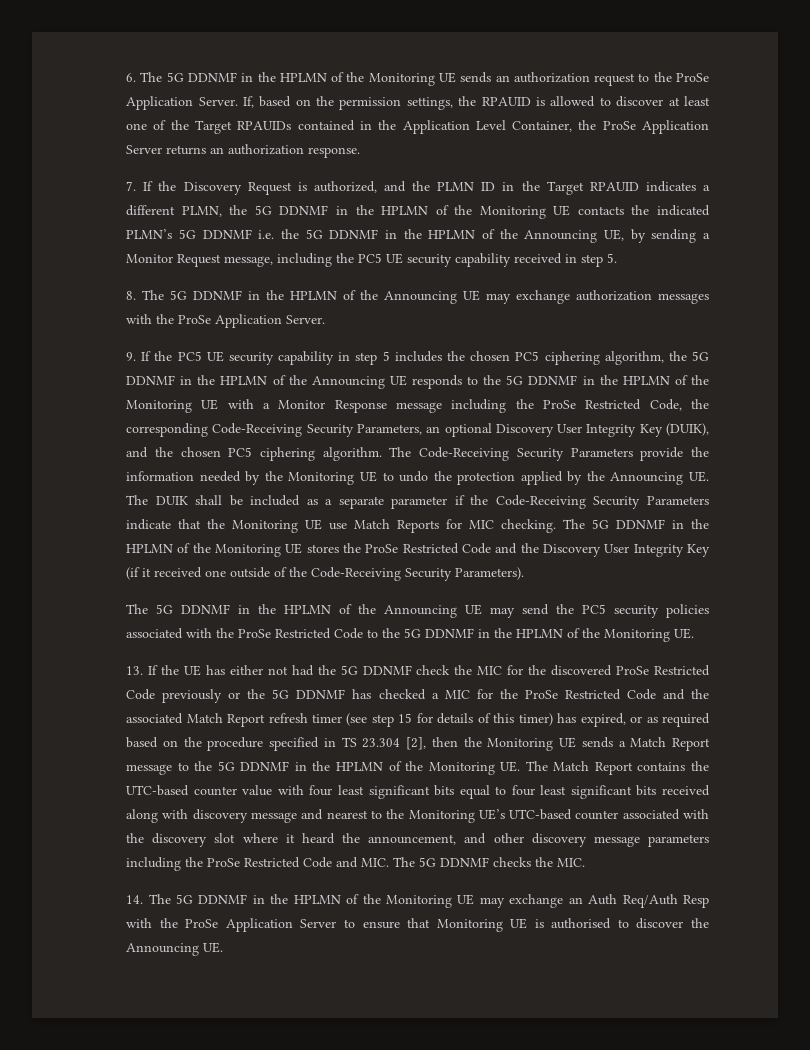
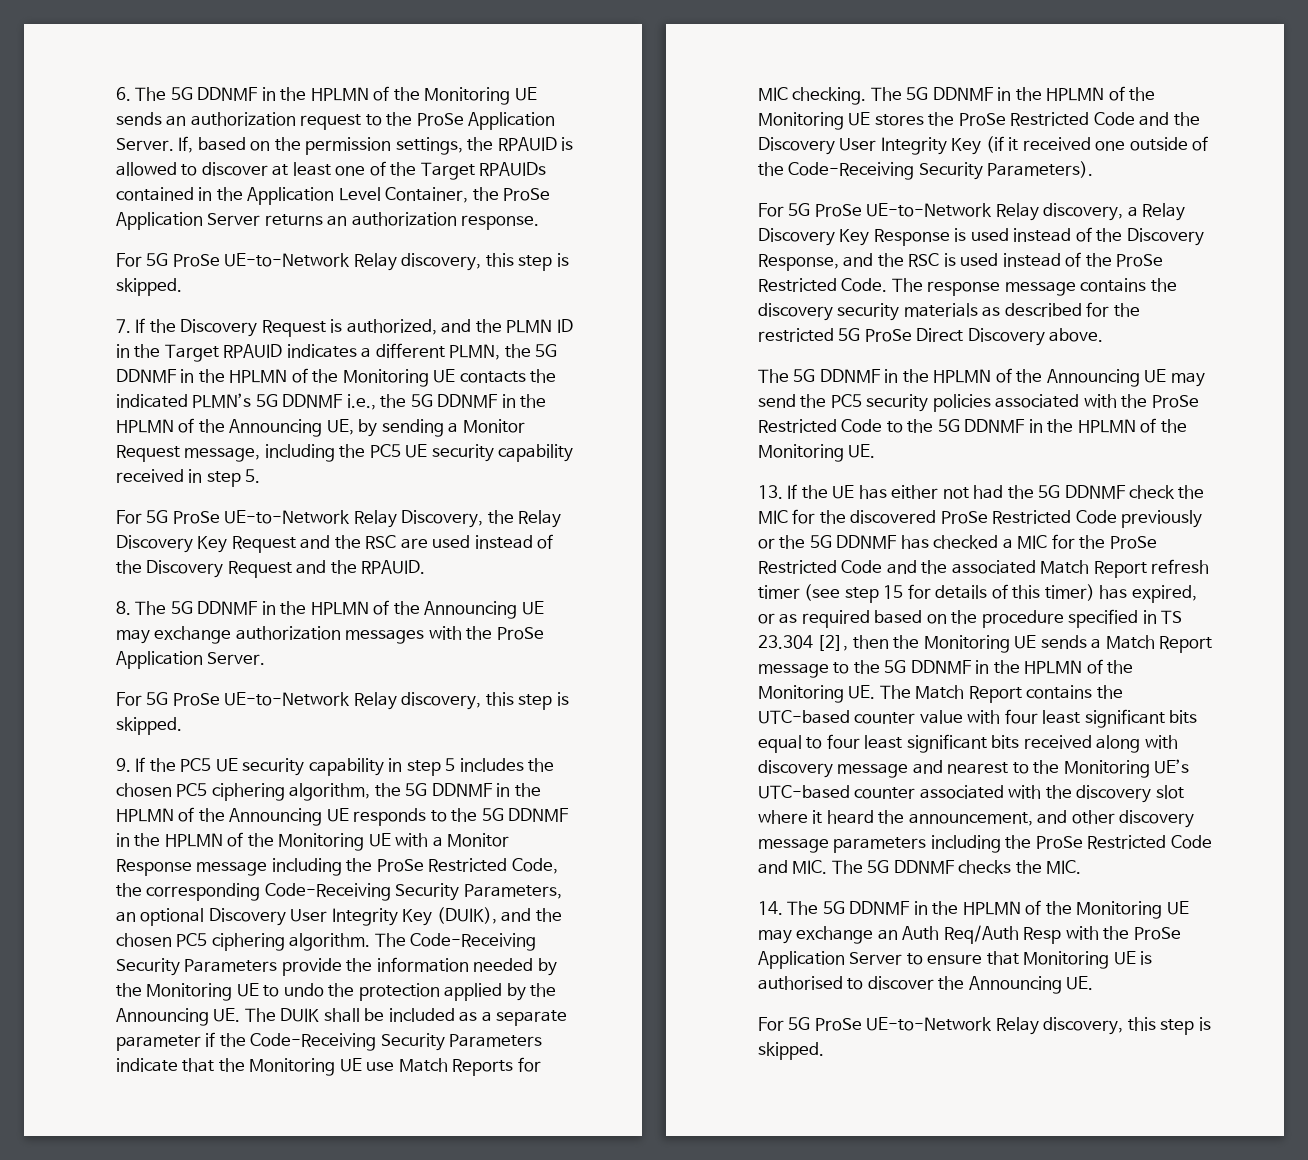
(361, 152) none -> [116,253,569,271] [116,278,183,296] // For 5G ProSe UE-to-Network Relay discovery, this step is skipped.
[258,230,275,239] i.e. -> [346,394,376,410] i.e.,
(618, 258) none -> [116,510,562,528] [116,534,554,553] [116,560,426,578] // For 5G ProSe UE-to-Network Relay Discovery, the Relay Discovery Key Request and the RSC are used instead of the Discovery Request and the RPAUID.
(326, 319) none -> [116,692,569,710] [116,717,183,735] // For 5G ProSe UE-to-Network Relay discovery, this step is skipped.
(525, 573) none -> [758,203,1186,221] [758,227,1204,246] [758,252,1164,271] [758,278,1177,296] [758,302,1140,321] [758,328,1104,346] // For 5G ProSe UE-to-Network Relay discovery, a Relay Discovery Key Response is used instead of the Discovery Response, and the RSC is used instead of the ProSe Restricted Code. The response message contains the discovery security materials as described for the restricted 5G ProSe Direct Discovery above.
(224, 947) none -> [758,1017,1211,1035] [758,1042,825,1060] // For 5G ProSe UE-to-Network Relay discovery, this step is skipped.

